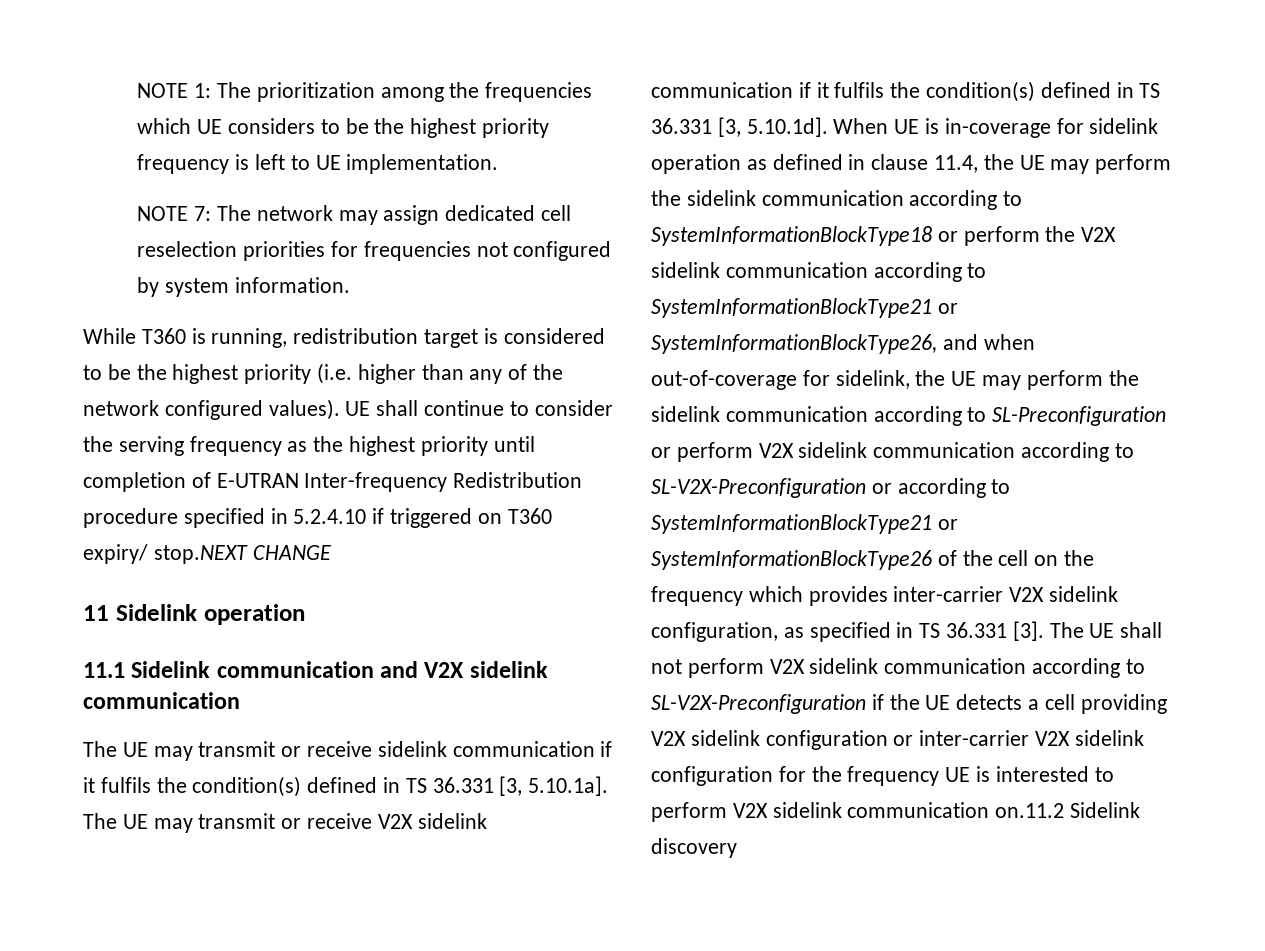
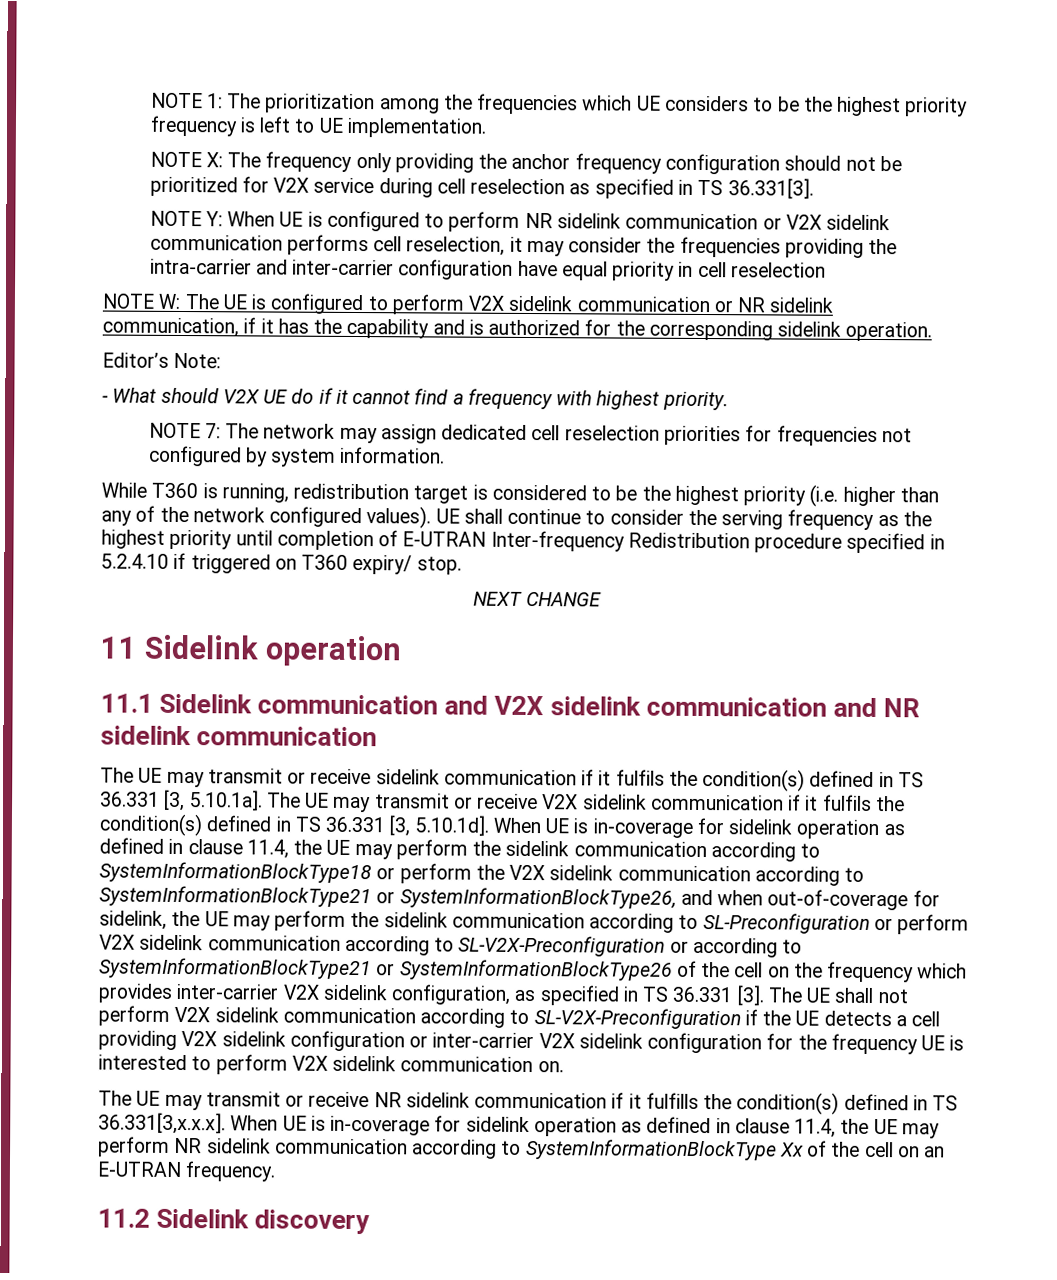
(499, 164) none -> [149,151,902,175] [149,176,814,199] [149,210,891,232] [149,234,898,258] [149,258,826,281] [102,293,834,315] [102,317,933,342] [102,352,222,369] [102,387,729,411] // NOTE X: The frequency only providing the anchor frequency configuration should not be prioritized for V2X service during cell reselection as specified in TS 36.331[3]. // NOTE Y: When UE is configured to perform NR sidelink communication or V2X sidelink communication performs cell reselection, it may consider the frequencies providing the intra-carrier and inter-carrier configuration have equal priority in cell reselection // NOTE W: The UE is configured to perform V2X sidelink communication or NR sidelink communication, if it has the capability and is authorized for the corresponding sidelink operation. // Editor’s Note: // - What should V2X UE do if it cannot find a frequency with highest priority.
[153,545,248,564] stop.NEXT -> [416,556,462,575] [473,591,524,606] stop. // NEXT
(240, 700) none -> [833,697,921,718] [100,725,378,747] and NR sidelink communication
[995,803,1065,818] on.11.2 -> [537,1061,564,1073] [98,1090,959,1115] [98,1112,940,1139] [98,1136,946,1161] [97,1161,276,1182] [97,1208,150,1228] on. // The UE may transmit or receive NR sidelink communication if it fulfills the condition(s) defined in TS 36.331[3,x.x.x]. When UE is in-coverage for sidelink operation as defined in clause 11.4, the UE may perform NR sidelink communication according to SystemInformationBlockType Xx of the cell on an E-UTRAN frequency. // 11.2

